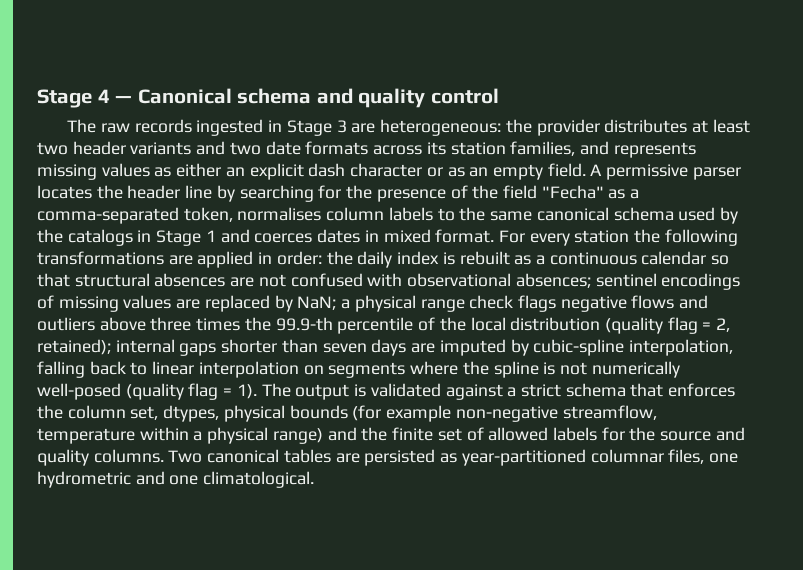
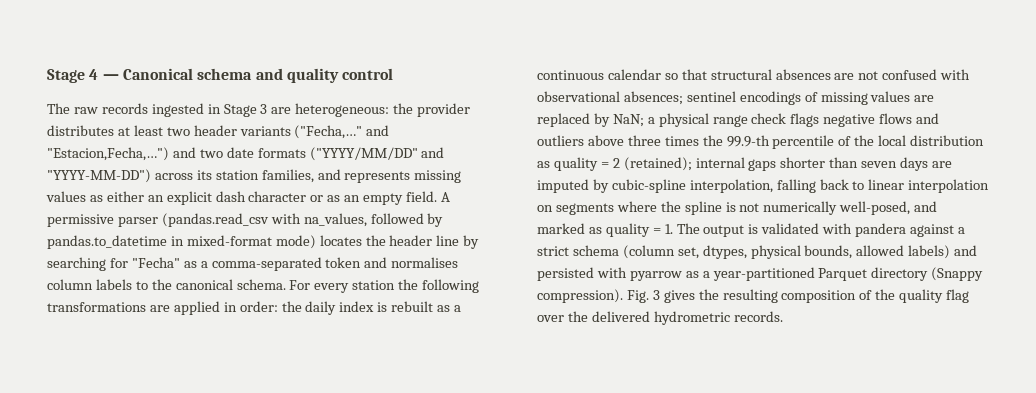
(192, 148) none -> [294,125,390,139] [47,147,169,161] ("Fecha,…" and "Estacion,Fecha,…")
(369, 148) none -> [309,147,445,161] [47,169,151,183] ("YYYY/MM/DD" and "YYYY-MM-DD")
(741, 173) none -> [161,213,444,227] [47,235,316,249] (pandas.read_csv with na_values, followed by pandas.to_datetime in mixed-format mode)
[346,185,537,202] the presence of the field -> (128, 263) none
[183,207,233,222] token, -> [325,257,388,268] token and
[490,207,738,224] [37,229,495,246] same canonical schema used by the catalogs in Stage 1 and coerces dates in mixed format. -> [175,279,286,290] canonical schema.
[604,317,731,334] [37,339,111,355] (quality flag = 2, retained); -> [537,157,692,171] as quality = 2 (retained);
[37,383,257,400] well-posed (quality flag = 1). -> [839,201,938,215] [537,223,673,237] well-posed, and marked as quality = 1.
(441, 390) none -> [822,223,907,237] with pandera
[630,383,736,397] [37,405,657,422] [37,427,745,444] [37,449,738,466] [37,471,315,488] that enforces the column set, dtypes, physical bounds (for example non-negative streamflow, temperature within a physical range) and the finite set of allowed labels for the source and quality columns. Two canonical tables are persisted as year-partitioned columnar files, one hydrometric and one climatological. -> [622,245,978,259] [537,267,984,281] [537,289,970,303] [537,311,783,325] (column set, dtypes, physical bounds, allowed labels) and persisted with pyarrow as a year-partitioned Parquet directory (Snappy compression). Fig. 3 gives the resulting composition of the quality flag over the delivered hydrometric records.

